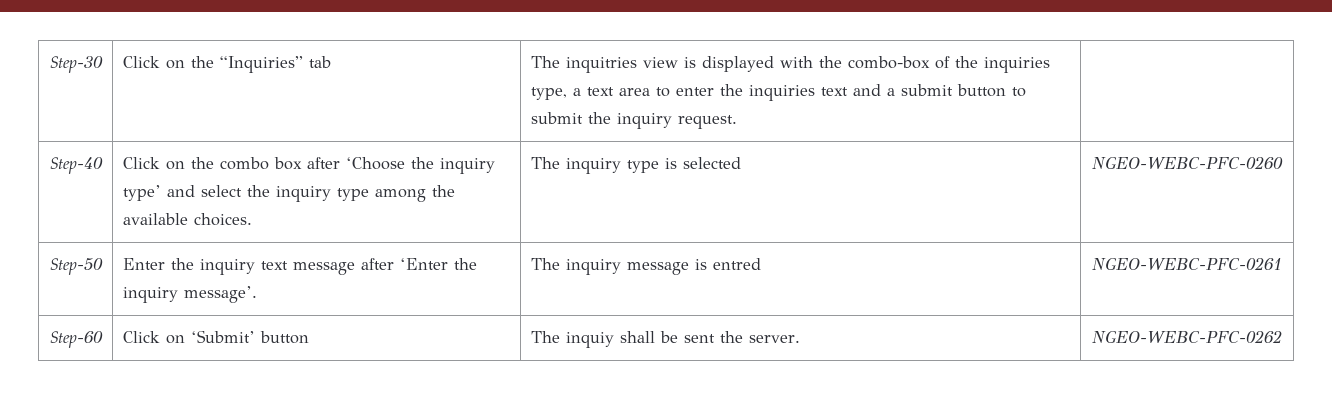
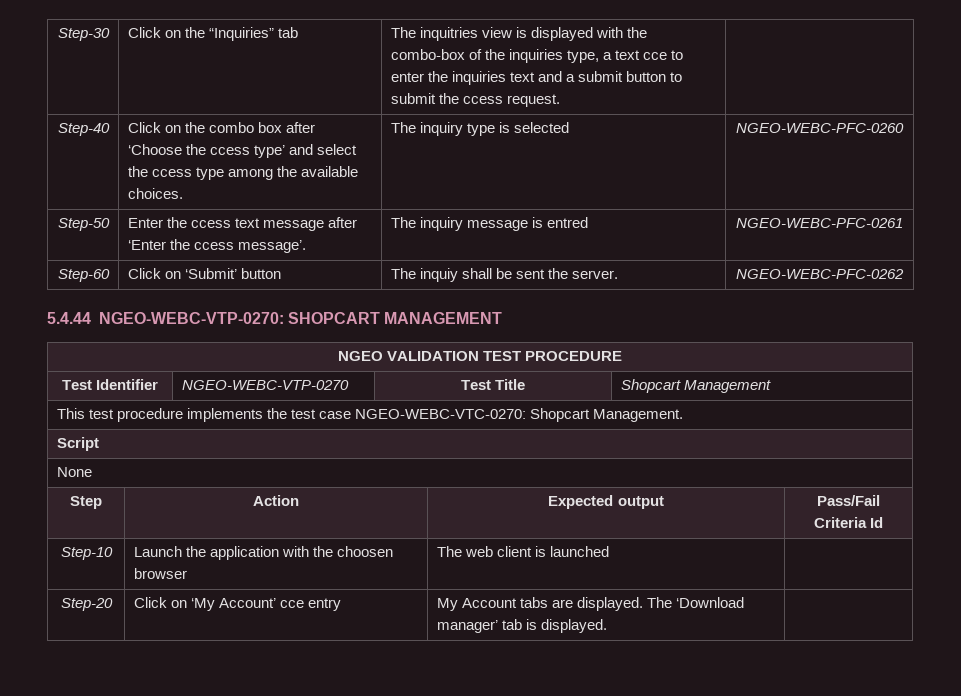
[618,88,650,96] area -> [643,52,668,60] cce
[616,113,672,129] inquiry -> [462,96,503,104] ccess
[439,158,495,174] inquiry -> [209,147,250,155] ccess
[275,186,331,202] inquiry -> [151,169,192,177] ccess
[199,259,255,275] inquiry -> [190,220,231,228] ccess
[122,287,178,303] inquiry -> [193,242,234,250] ccess
(1282, 336) none -> [47,312,503,324] [337,351,623,361] [61,379,159,390] [181,380,349,390] [460,379,526,390] [620,379,771,393] [56,408,684,422] [56,437,99,451] [56,467,92,477] [70,496,102,509] [253,495,299,506] [548,495,664,509] [817,495,880,506] [813,517,884,528] [60,547,113,560] [133,546,394,560] [133,568,187,579] [436,546,610,557] [60,598,113,611] [133,597,342,611] [436,597,745,611] [436,619,607,633] // 5.4.44 NGEO-WEBC-VTP-0270: SHOPCART MANAGEMENT // NGEO VALIDATION TEST PROCEDURE // Test Identifier | NGEO-WEBC-VTP-0270 | Test Title | Shopcart Management // This test procedure implements the test case NGEO-WEBC-VTC-0270: Shopcart Management. // Script // None // Step | Action | Expected output | Pass/Fail Criteria Id // Step-10 | Launch the application with the choosen browser | The web client is launched | // Step-20 | Click on ‘My Account’ cce entry | My Account tabs are displayed. The ‘Download manager’ tab is displayed. |

